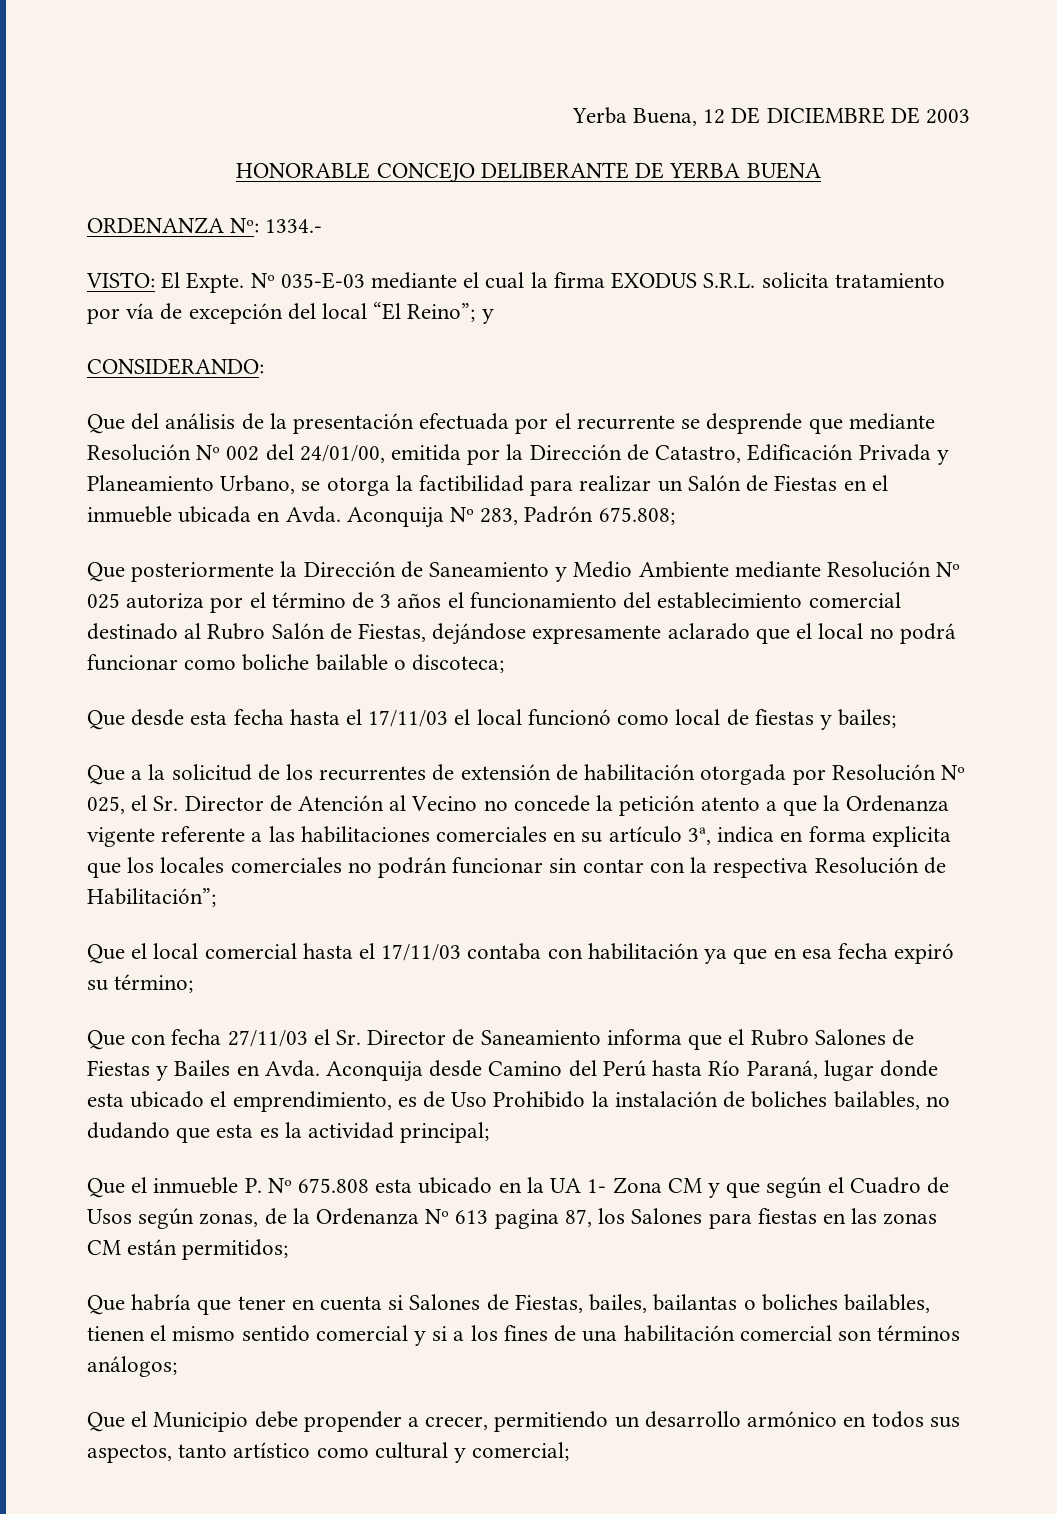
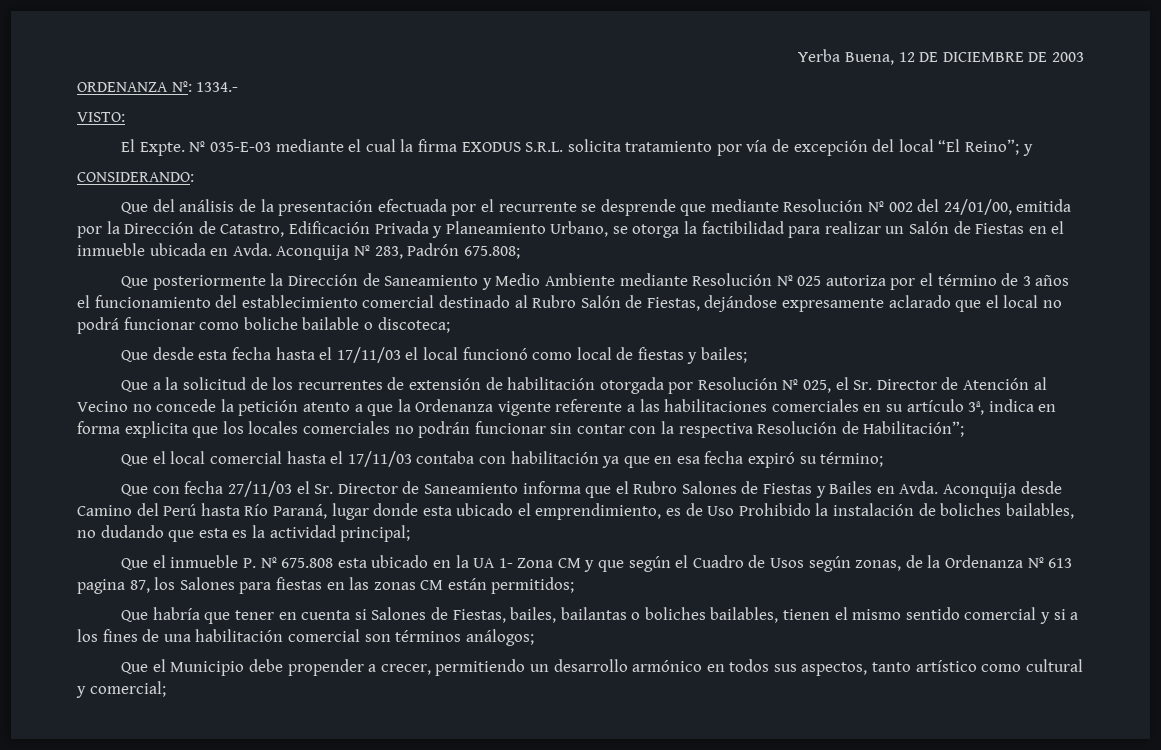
[236,162,821,182] // HONORABLE CONCEJO DELIBERANTE DE YERBA BUENA -> (1085, 57) none
(155, 280) none -> (125, 117) //

